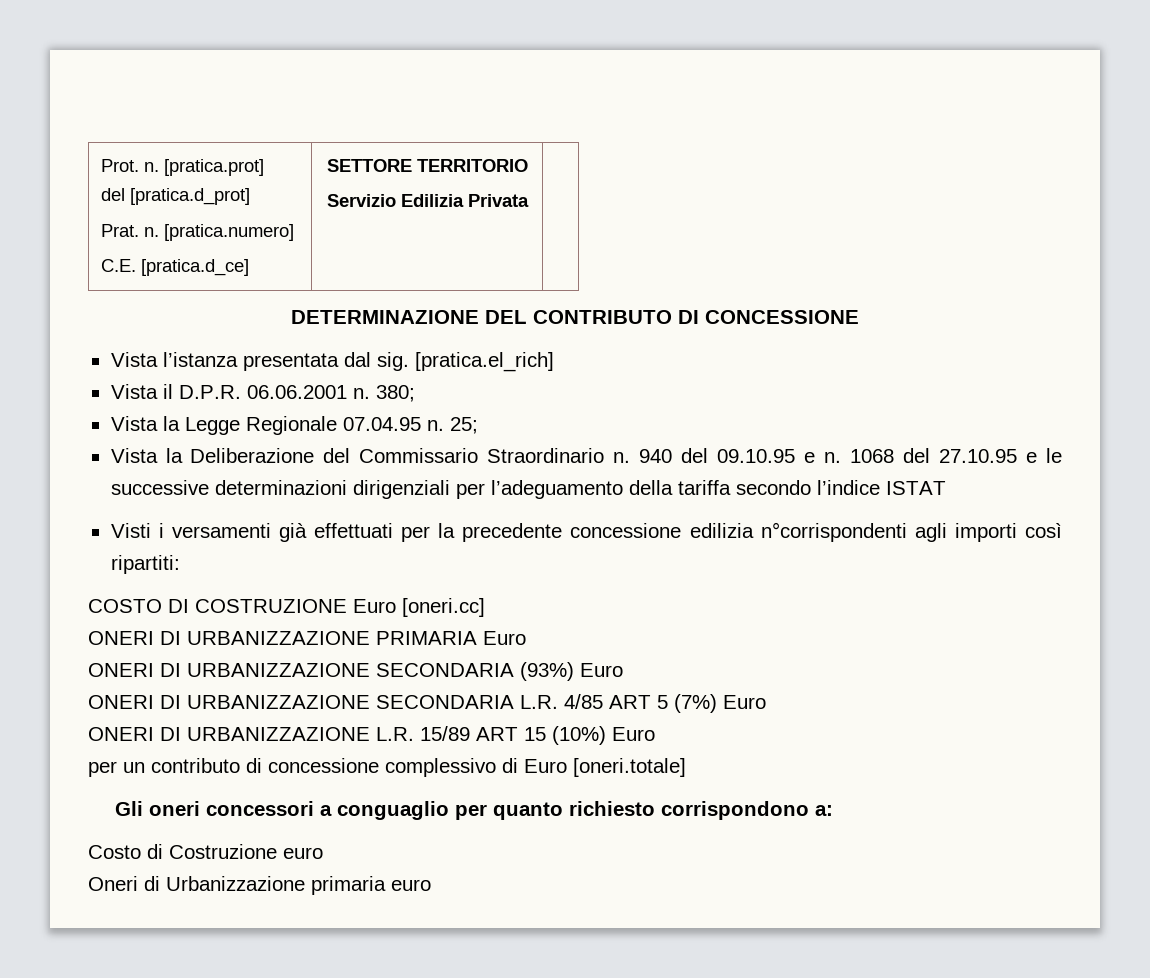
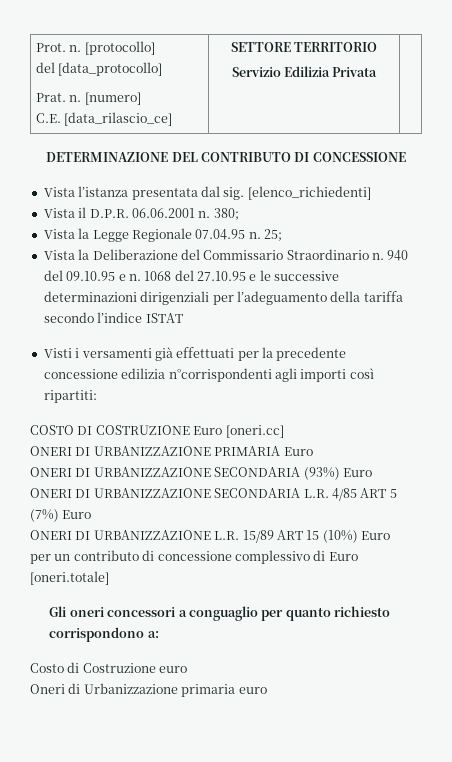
[164,159,265,176] [101,188,251,205] [pratica.prot] // del [pratica.d_prot] -> [84,41,155,55] [36,62,163,76] [protocollo] // del [data_protocollo]
[164,224,295,241] [pratica.numero] -> [84,92,141,105] [numero]
[141,259,250,276] [pratica.d_ce] -> [64,112,173,126] [data_rilascio_ce]
[414,352,554,372] [pratica.el_rich] -> [247,186,371,200] [elenco_richiedenti]

